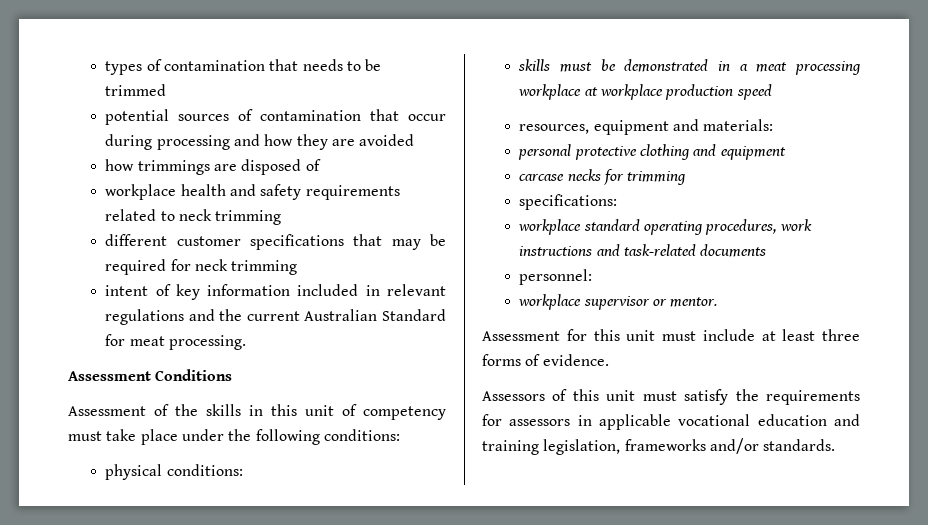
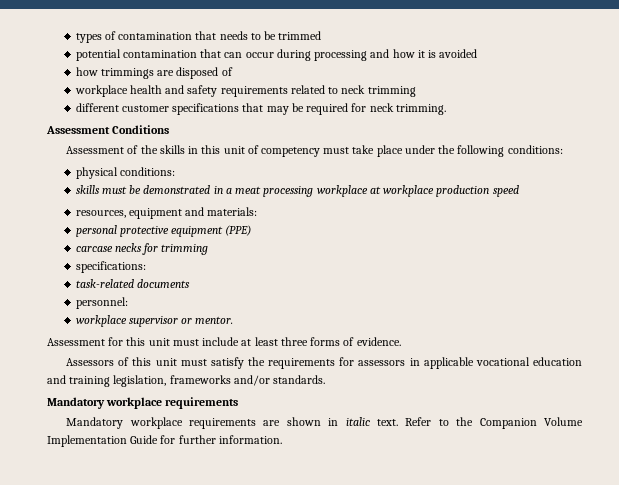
[178,109,400,121] sources of contamination that -> [123,49,243,58] contamination that can
[296,134,355,150] they are -> [417,50,437,58] it is
[231,260,298,275] [105,284,446,300] [105,309,446,325] [105,334,246,350] trimming // intent of key information included in relevant regulations and the current Australian Standard for meat processing. -> [395,104,446,115] trimming.
[639,144,786,160] clothing and equipment -> [171,225,252,237] equipment (PPE)
[518,219,812,235] [519,244,620,256] workplace standard operating procedures, work instructions and -> (146, 267) none
(836, 445) none -> [47,397,239,409] [66,417,583,429] [47,435,282,447] // Mandatory workplace requirements // Mandatory workplace requirements are shown in italic text. Refer to the Companion Volume Implementation Guide for further information.

